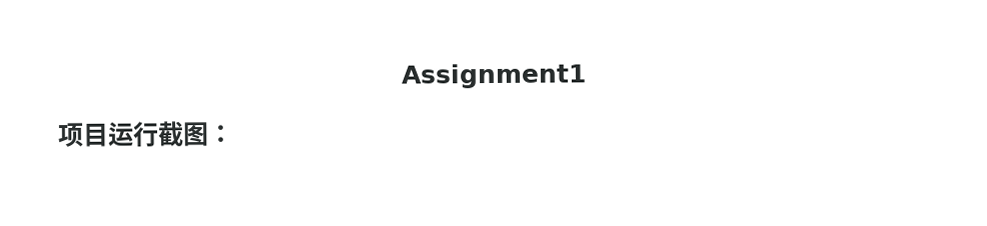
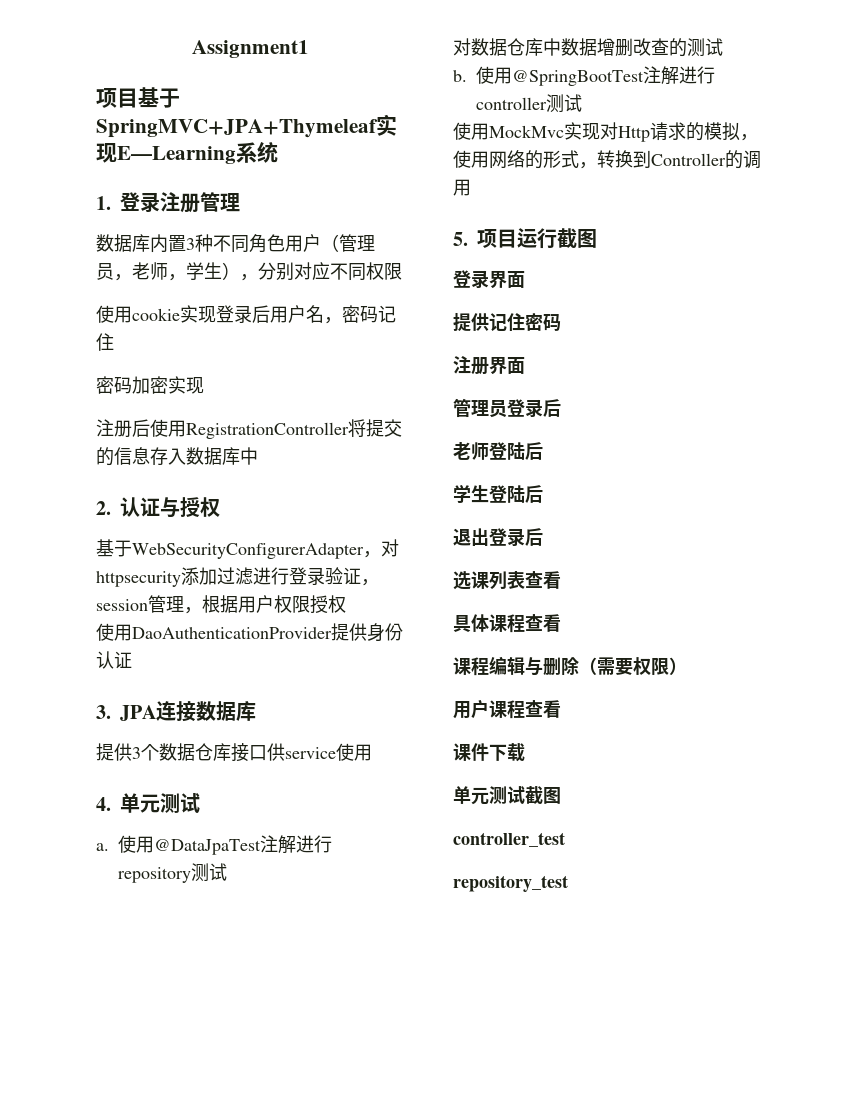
[108,121,234,148] 运行截图： -> [138,87,180,108] [96,114,397,138] [96,141,278,164] [96,192,240,213] [96,234,375,253] [96,262,402,281] [96,305,396,324] [96,333,114,351] [96,376,204,394] [96,419,402,439] [96,447,258,466] [96,497,220,518] [96,539,399,559] [96,567,379,587] [96,595,346,614] [96,623,403,642] [96,651,132,669] [96,701,256,722] [96,743,372,762] [96,793,200,813] [96,835,332,855] [118,863,227,883] [453,38,723,57] [453,66,715,86] [476,94,582,113] [453,122,758,142] [453,150,761,169] [453,179,471,196] [453,228,597,249] [453,270,525,289] [453,312,561,332] [453,356,525,375] [453,398,561,418] [453,442,543,460] [453,484,543,503] [453,528,543,547] [453,571,561,590] [453,614,561,633] [453,656,687,676] [453,699,561,719] [453,743,525,762] [453,786,561,805] [453,832,565,847] [453,875,568,892] 基于SpringMVC+JPA+Thymeleaf实现E—Learning系统 // 1.登录注册管理 // 数据库内置3种不同角色用户（管理员，老师，学生），分别对应不同权限 // 使用cookie实现登录后用户名，密码记住 // 密码加密实现 // 注册后使用RegistrationController将提交的信息存入数据库中 // 2.认证与授权 // 基于WebSecurityConfigurerAdapter，对httpsecurity添加过滤进行登录验证，session管理，根据用户权限授权 // 使用DaoAuthenticationProvider提供身份认证 // 3. JPA连接数据库 // 提供3个数据仓库接口供service使用 // 4.单元测试 // a.使用@DataJpaTest注解进行repository测试 // 对数据仓库中数据增删改查的测试 // b.使用@SpringBootTest注解进行controller测试 // 使用MockMvc实现对Http请求的模拟，使用网络的形式，转换到Controller的调用 // 5.项目运行截图 // 登录界面 // 提供记住密码 // 注册界面 // 管理员登录后 // 老师登陆后 // 学生登陆后 // 退出登录后 // 选课列表查看 // 具体课程查看 // 课程编辑与删除（需要权限） // 用户课程查看 // 课件下载 // 单元测试截图 // controller_test // repository_test

